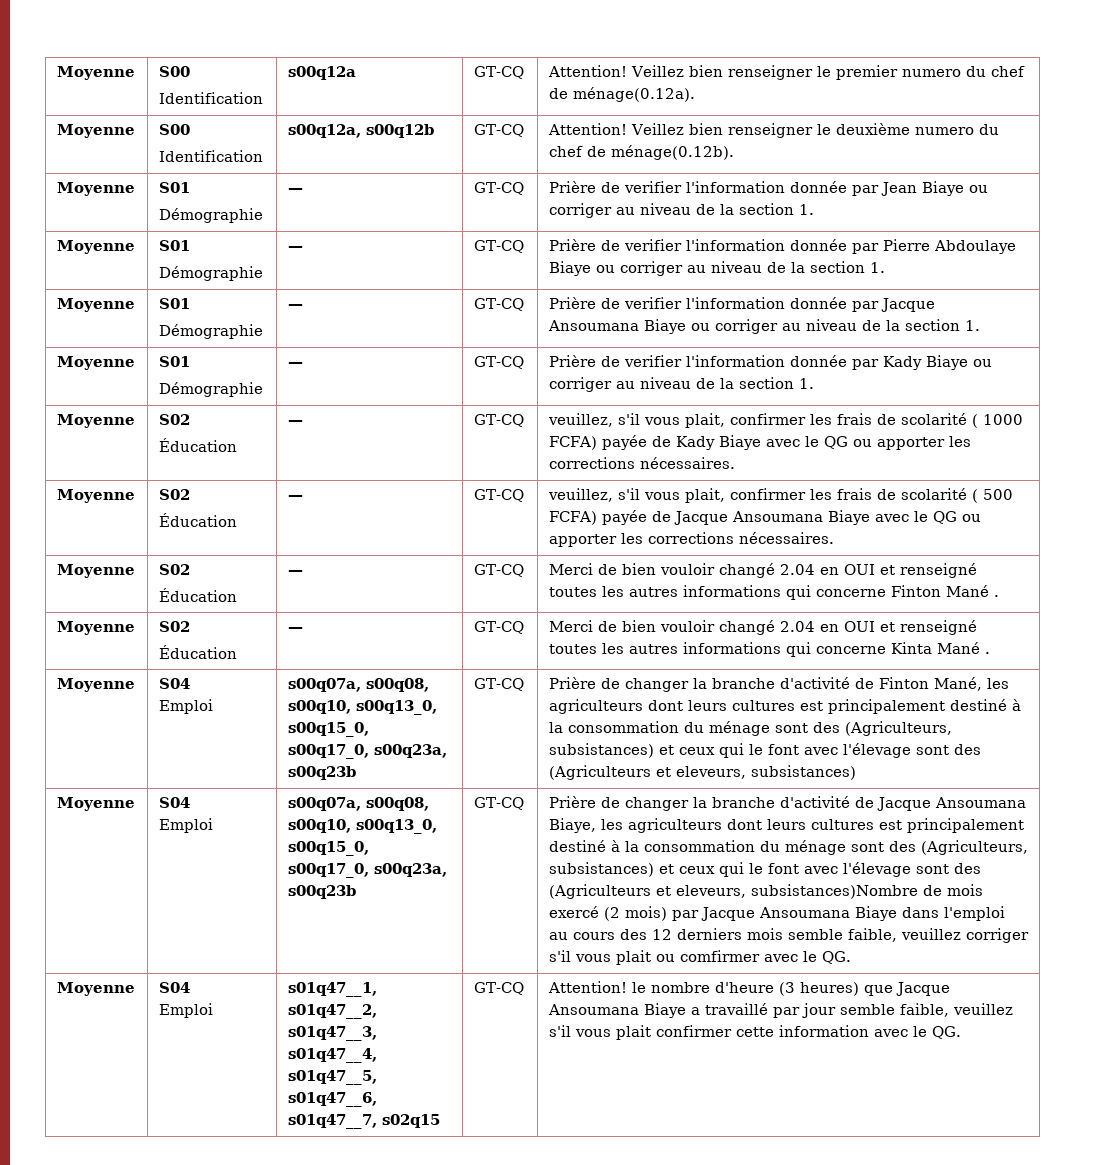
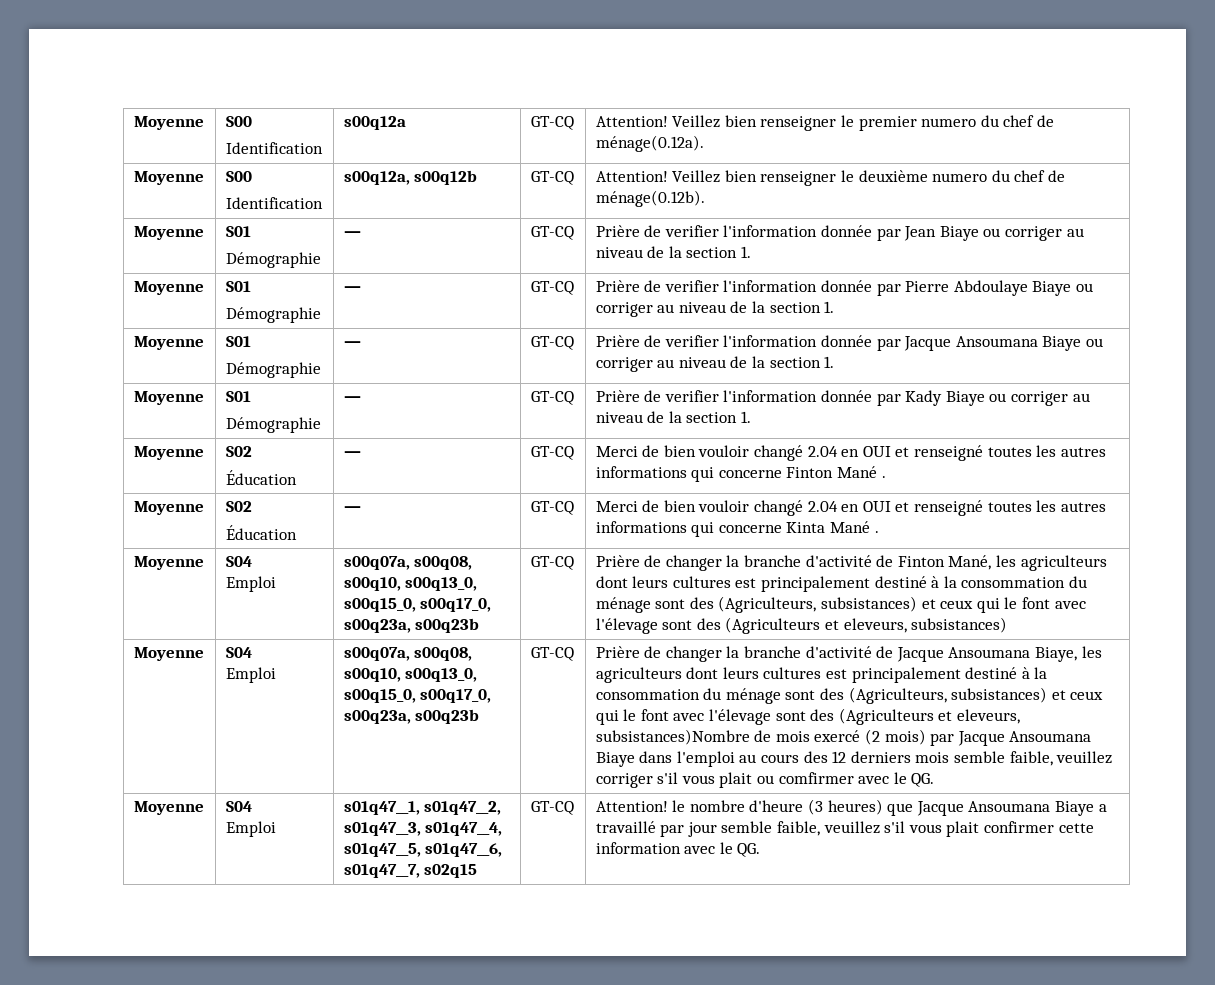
[158,438,237,452] [287,420,303,425] [473,414,524,427] [547,413,1023,428] [548,435,971,450] [548,457,735,469] [56,489,135,503] [158,489,190,500] [158,513,237,527] [287,495,303,500] [473,489,524,502] [547,488,1013,503] [548,510,981,525] [548,532,834,547] [56,564,135,578] [158,564,190,575] // Éducation | — | GT-CQ | veuillez, s'il vous plait, confirmer les frais de scolarité ( 1000 FCFA) payée de Kady Biaye avec le QG ou apporter les corrections nécessaires. // Moyenne | S02 // Éducation | — | GT-CQ | veuillez, s'il vous plait, confirmer les frais de scolarité ( 500 FCFA) payée de Jacque Ansoumana Biaye avec le QG ou apporter les corrections nécessaires. // Moyenne | S02 -> (252, 451) none

